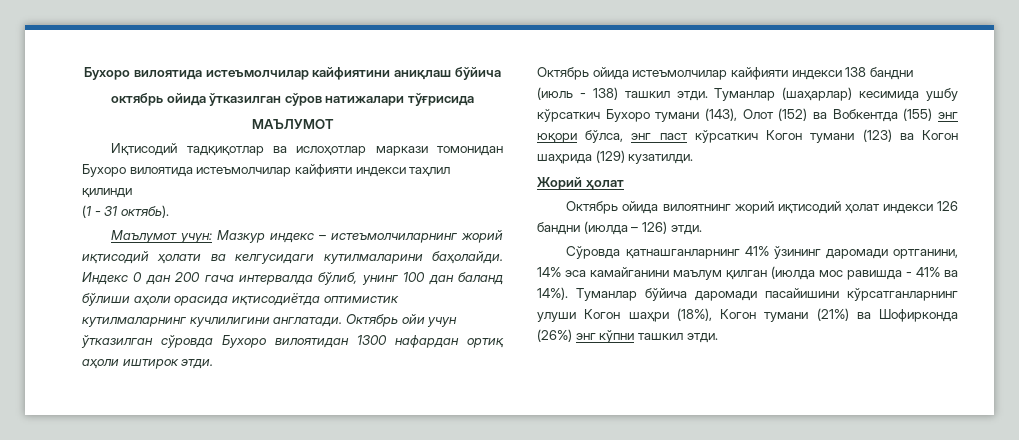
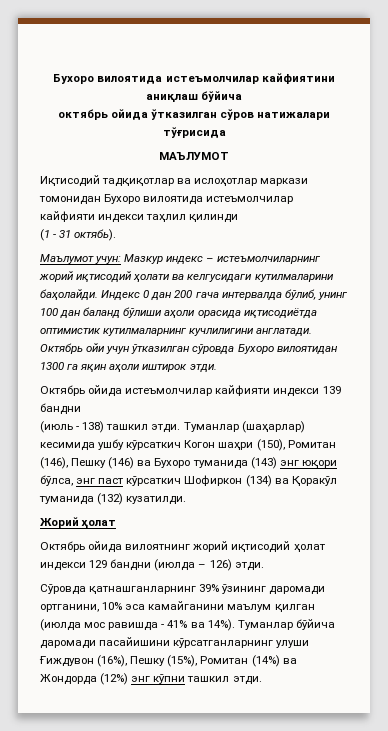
[395,335,504,348] нафардан ортиқ -> [67,364,108,372] га яқин
[845,67,867,77] 138 -> [322,386,341,394] 139
[605,108,933,122] Бухоро тумани (143), Олот (152) ва Вобкентда (155) -> [184,439,336,451] [40,457,277,469] Когон шаҳри (150), Ромитан (146), Пешку (146) ва Бухоро туманида (143)
[766,129,958,143] [537,150,625,164] Когон тумани (123) ва Когон шаҳрида (129) -> [184,475,337,487] [39,493,124,505] Шофиркон (134) ва Қоракўл туманида (132)
[937,201,958,211] 126 -> [89,560,108,568] 129
[744,246,769,256] 41% -> [199,584,220,592] 39%
[537,267,561,277] 14% -> [102,602,123,610] 10%
[584,308,958,322] [537,329,572,342] Когон шаҳри (18%), Когон тумани (21%) ва Шофирконда (26%) -> [39,655,297,667] [40,673,129,685] Ғиждувон (16%), Пешку (15%), Ромитан (14%) ва Жондорда (12%)

